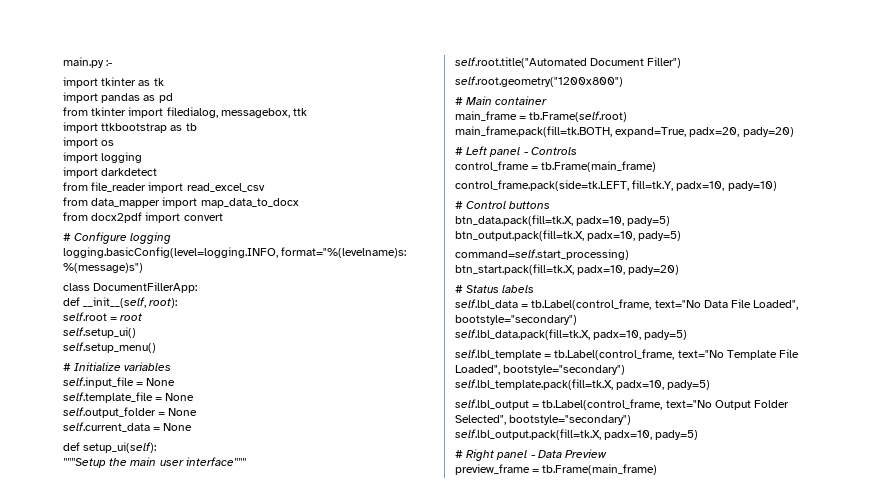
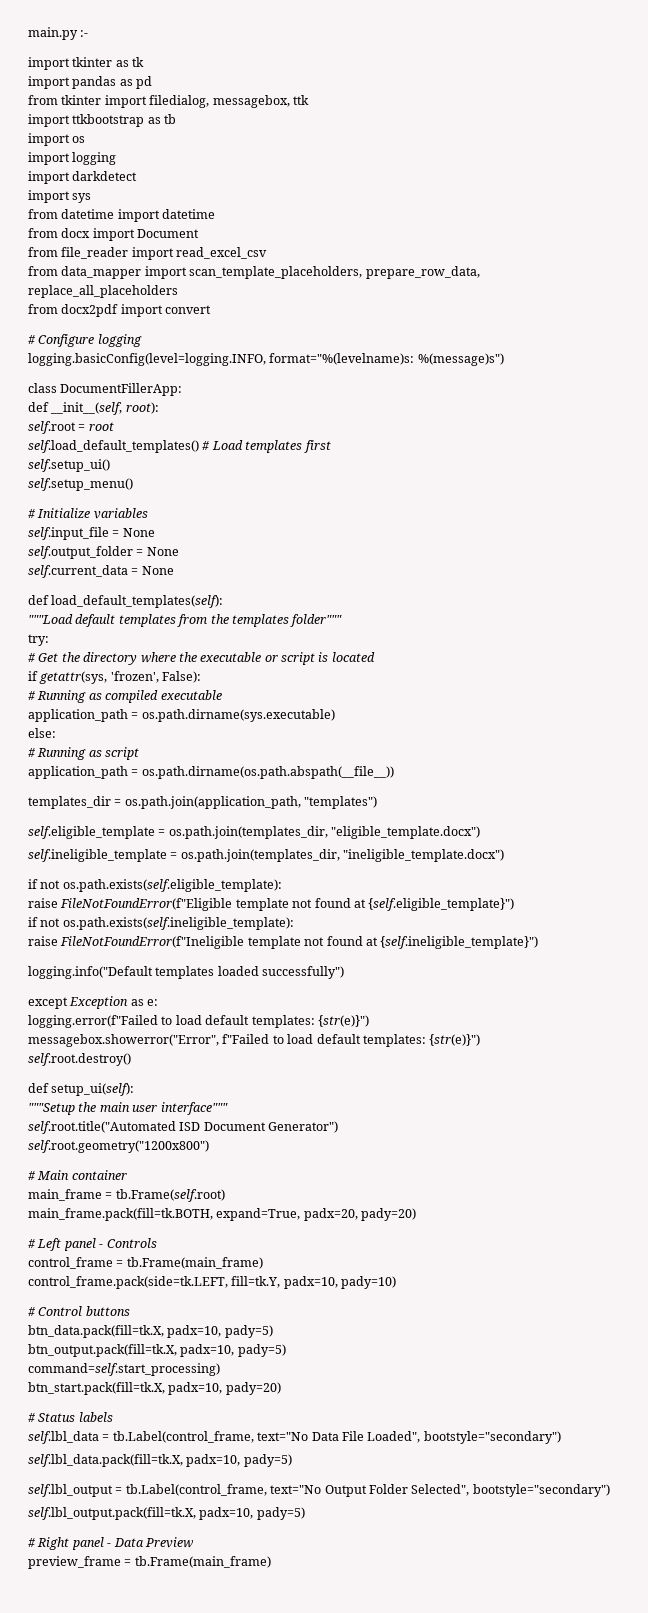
(158, 172) none -> [28,190,92,203] [28,209,216,222] [28,228,200,241] // import sys // from datetime import datetime // from docx import Document
[200,198,299,208] map_data_to_docx -> [189,266,480,279] [28,285,178,298] scan_template_placeholders, prepare_row_data, replace_all_placeholders
(143, 317) none -> [28,440,331,453] // self.load_default_templates() # Load templates first
[63,392,195,403] // self.template_file = None -> (155, 532) none
(193, 427) none -> [28,595,224,608] [28,614,343,627] [28,634,49,646] [28,652,375,665] [28,671,202,684] [28,690,222,703] [28,709,335,722] [28,728,56,738] [28,747,140,760] [28,766,394,779] [28,796,378,809] [28,826,481,839] [28,849,505,862] [28,879,282,892] [28,898,515,911] [28,917,294,930] [28,936,539,949] [28,966,345,979] [28,996,159,1009] [28,1015,369,1028] [28,1034,481,1047] [28,1053,131,1066] // def load_default_templates(self): // """Load default templates from the templates folder""" // try: // # Get the directory where the executable or script is located // if getattr(sys, 'frozen', False): // # Running as compiled executable // application_path = os.path.dirname(sys.executable) // else: // # Running as script // application_path = os.path.dirname(os.path.abspath(__file__)) // templates_dir = os.path.join(application_path, "templates") // self.eligible_template = os.path.join(templates_dir, "eligible_template.docx") // self.ineligible_template = os.path.join(templates_dir, "ineligible_template.docx") // if not os.path.exists(self.eligible_template): // raise FileNotFoundError(f"Eligible template not found at {self.eligible_template}") // if not os.path.exists(self.ineligible_template): // raise FileNotFoundError(f"Ineligible template not found at {self.ineligible_template}") // logging.info("Default templates loaded successfully") // except Exception as e: // logging.error(f"Failed to load default templates: {str(e)}") // messagebox.showerror("Error", f"Failed to load default templates: {str(e)}") // self.root.destroy()
[590,57,682,68] Document Filler") -> [179,1121,339,1133] ISD Document Generator")
[455,349,800,360] [455,365,626,375] [455,379,711,390] // self.lbl_template = tb.Label(control_frame, text="No Template File Loaded", bootstyle="secondary") // self.lbl_template.pack(fill=tk.X, padx=10, pady=5) -> (292, 1460) none

